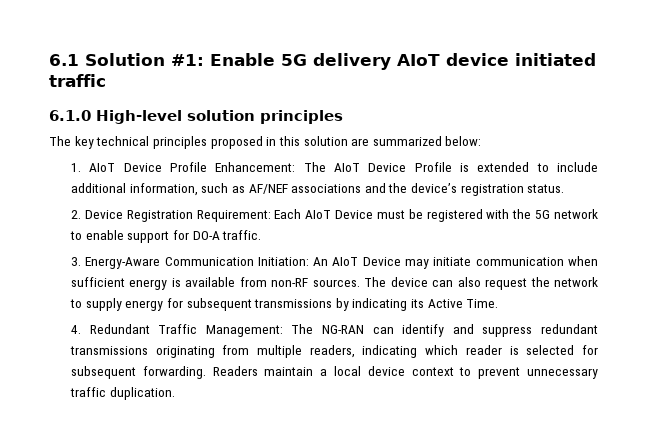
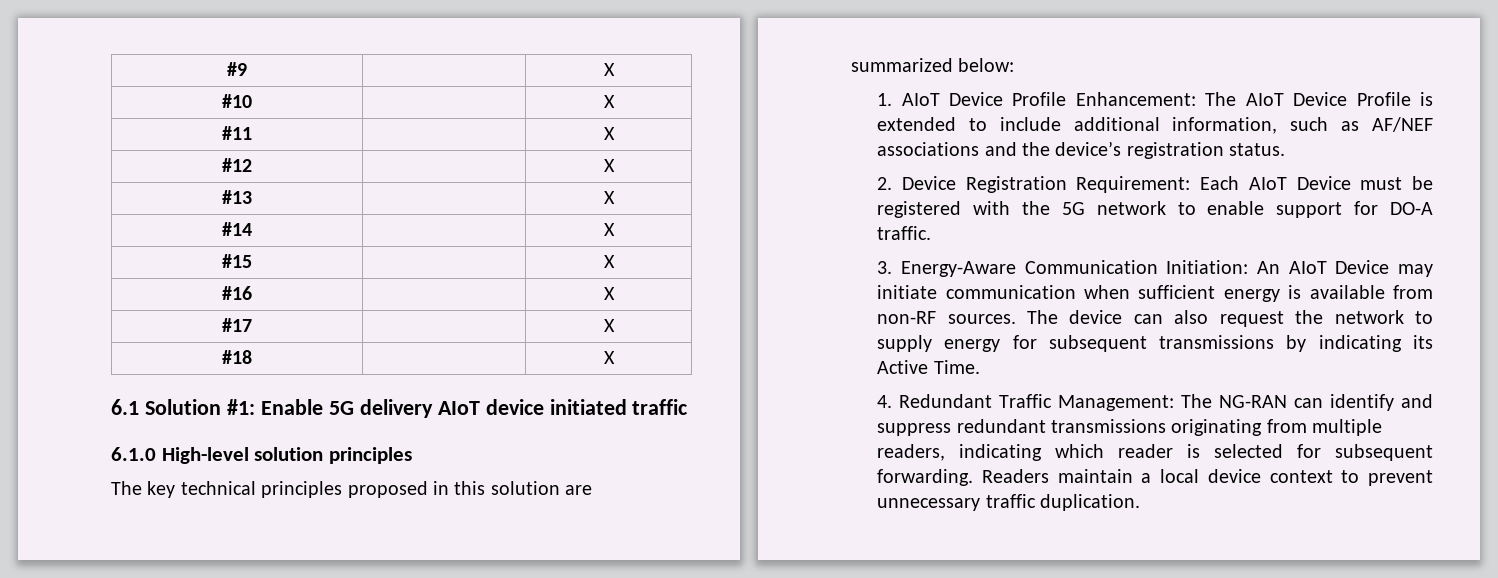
(49, 60) none -> [227,62,247,76] [603,63,615,76] [222,94,252,108] [603,95,615,108] [222,126,252,140] [603,127,615,140] [222,158,252,172] [603,159,615,172] [222,190,252,204] [603,191,615,204] [222,222,252,236] [603,223,615,236] [222,254,252,268] [603,255,615,268] [222,286,252,300] [603,287,615,300] [222,318,252,332] [603,319,615,332] [222,350,252,364] [603,351,615,364] #9 | | X // #10 | | X // #11 | | X // #12 | | X // #13 | | X // #14 | | X // #15 | | X // #16 | | X // #17 | | X // #18 | | X //

